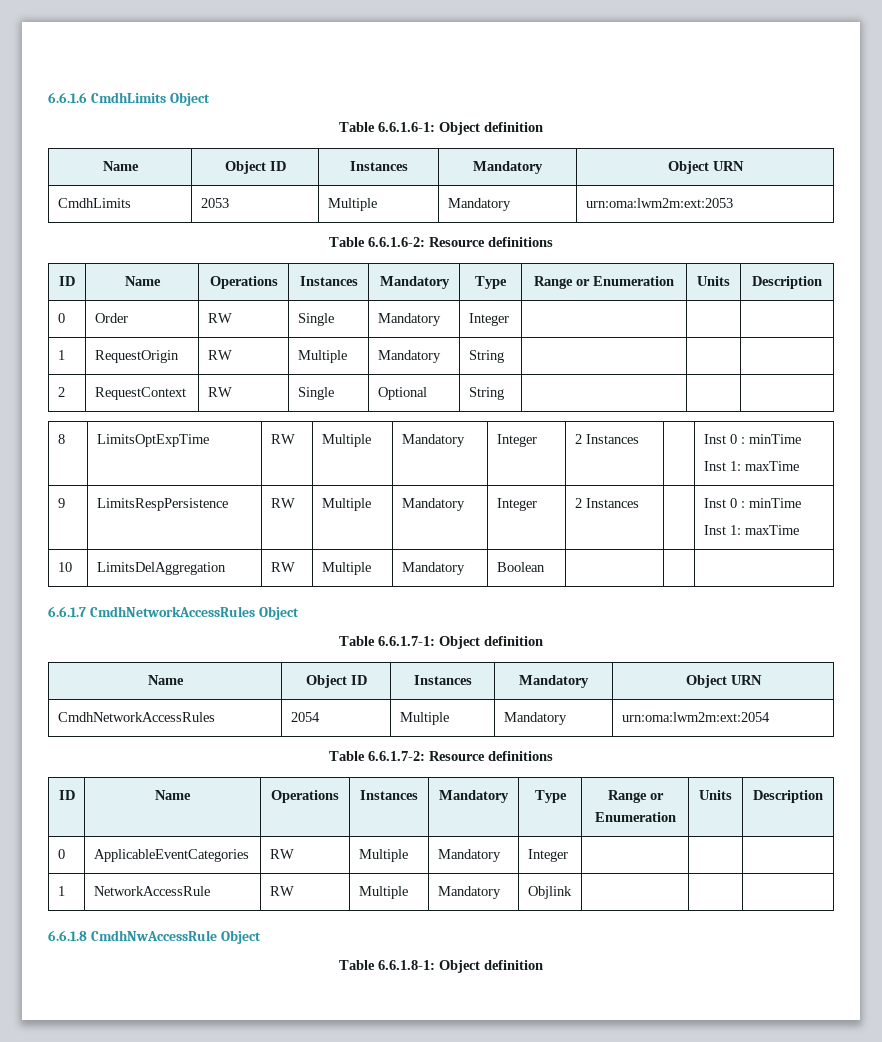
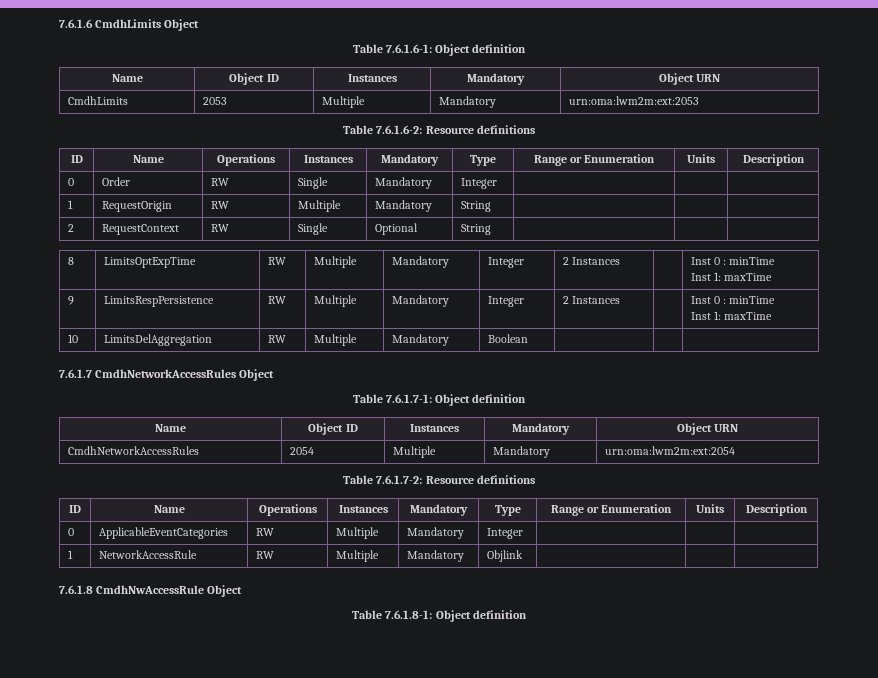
[48,92,87,103] 6.6.1.6 -> [59,19,93,28] 7.6.1.6
[378,122,435,132] 6.6.1.6-1: -> [385,44,432,53] 7.6.1.6-1:
[368,237,425,247] 6.6.1.6-2: -> [376,125,423,134] 7.6.1.6-2:
[48,606,86,617] 6.6.1.7 -> [59,369,92,378] 7.6.1.7
[378,636,435,646] 6.6.1.7-1: -> [385,394,432,403] 7.6.1.7-1:
[368,751,425,761] 6.6.1.7-2: -> [376,475,423,484] 7.6.1.7-2:
[48,930,87,941] 6.6.1.8 -> [59,585,93,594] 7.6.1.8
[378,960,435,970] 6.6.1.8-1: -> [385,610,433,619] 7.6.1.8-1:

